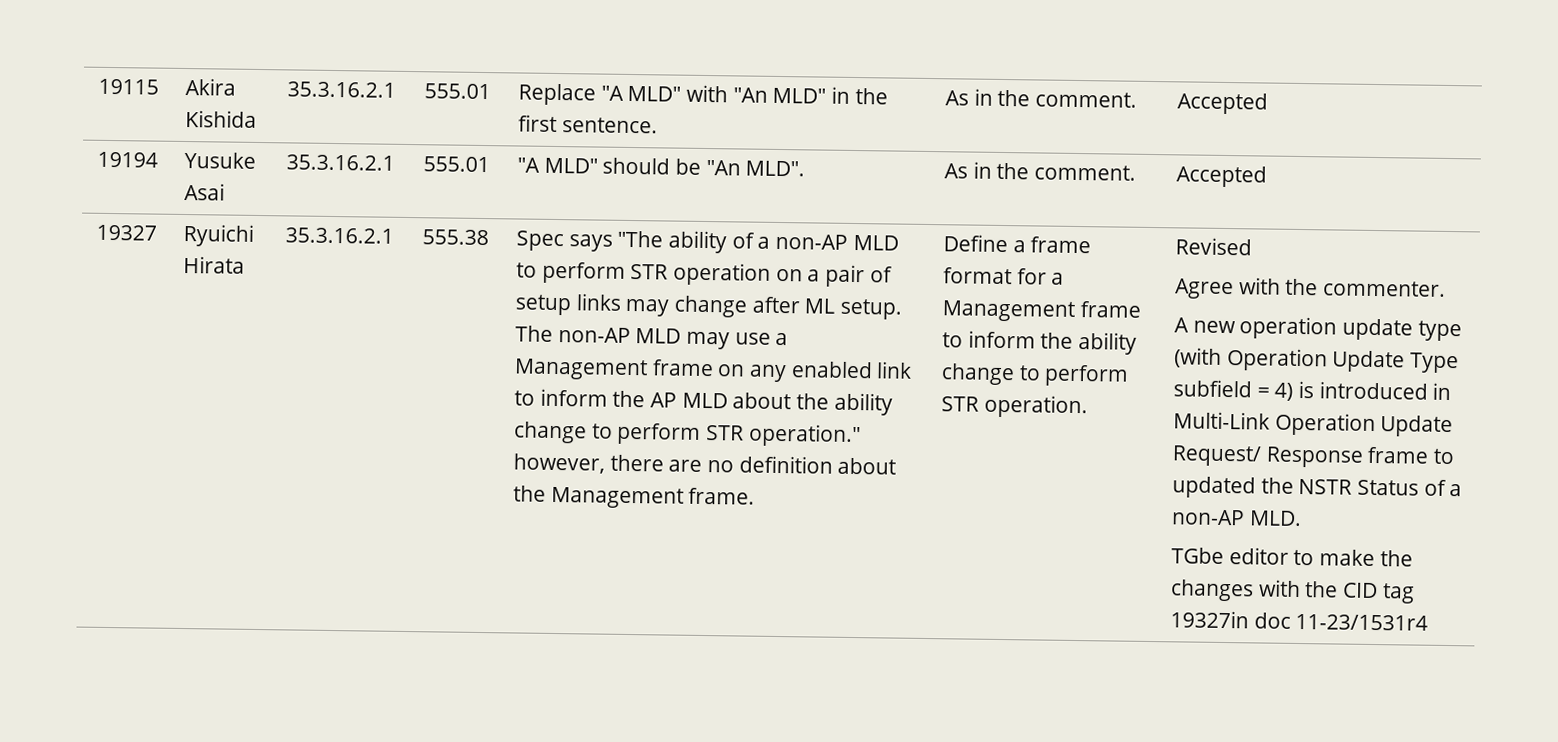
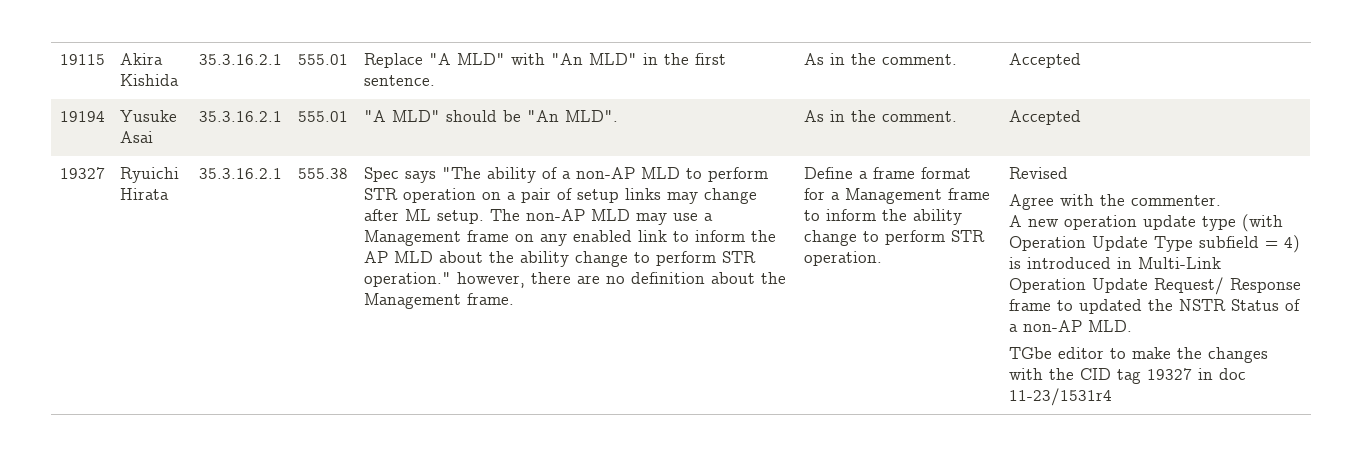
[1169,610,1249,629] 19327in -> [1146,368,1213,380] 19327 in

